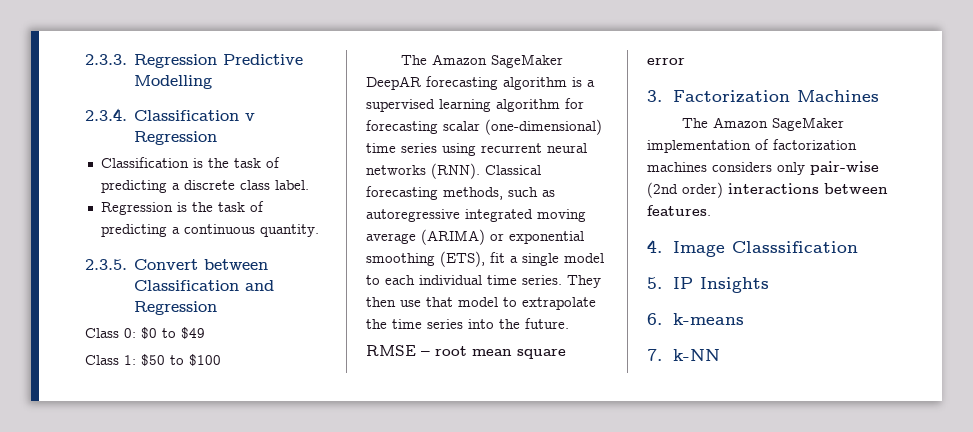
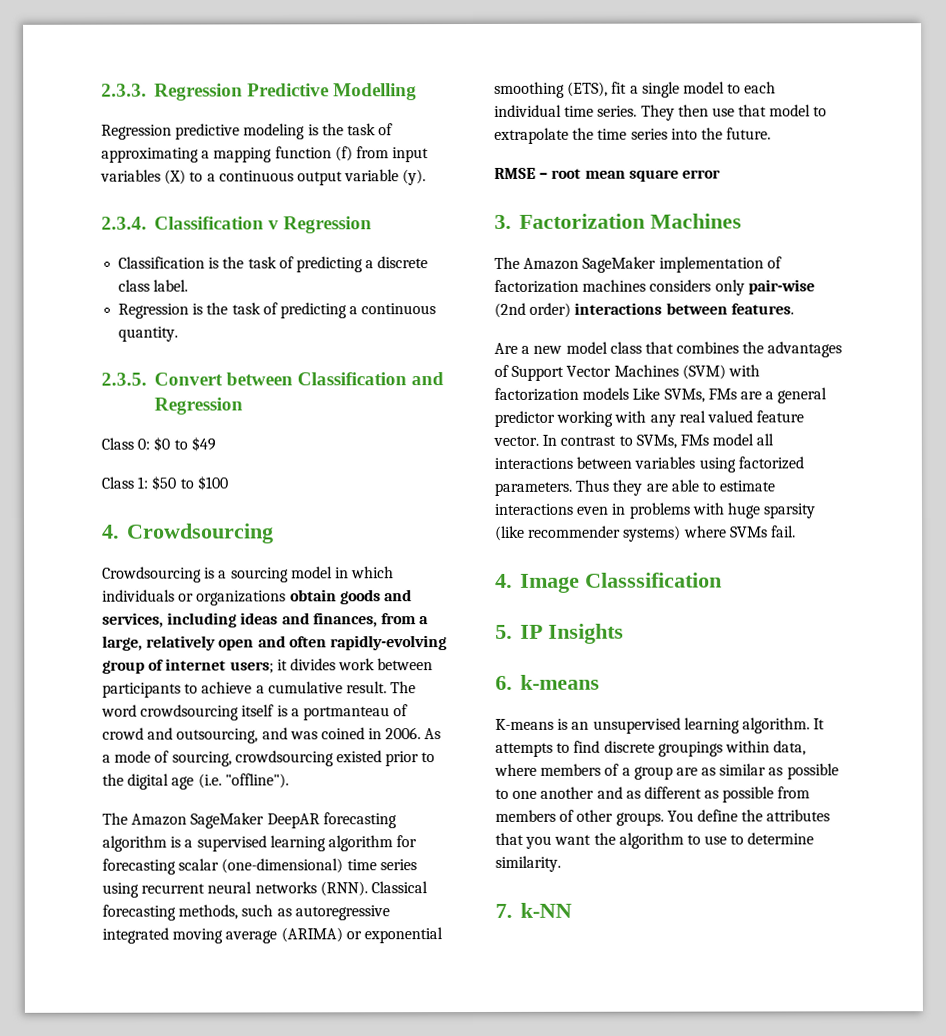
(213, 82) none -> [101,123,394,140] [101,146,430,163] [100,169,427,186] // Regression predictive modeling is the task of approximating a mapping function (f) from input variables (X) to a continuous output variable (y).
(221, 360) none -> [102,523,274,544] [102,566,395,583] [102,589,412,606] [102,612,430,628] [102,635,447,651] [102,658,434,674] [102,681,417,698] [101,704,409,721] [102,727,442,744] [102,750,436,767] [102,773,289,790] // 4. Crowdsourcing // Crowdsourcing is a sourcing model in which individuals or organizations obtain goods and services, including ideas and finances, from a large, relatively open and often rapidly-evolving group of internet users; it divides work between participants to achieve a cumulative result. The word crowdsourcing itself is a portmanteau of crowd and outsourcing, and was coined in 2006. As a mode of sourcing, crowdsourcing existed prior to the digital age (i.e. "offline").
(711, 210) none -> [494,341,843,358] [494,364,760,381] [494,387,828,404] [494,410,805,427] [493,433,775,449] [494,456,804,473] [494,479,776,496] [494,502,817,519] [495,525,796,542] // Are a new model class that combines the advantages of Support Vector Machines (SVM) with factorization models Like SVMs, FMs are a general predictor working with any real valued feature vector. In contrast to SVMs, FMs model all interactions between variables using factorized parameters. Thus they are able to estimate interactions even in problems with huge sparsity (like recommender systems) where SVMs fail.
(745, 319) none -> [495,717,826,734] [495,740,807,757] [494,763,839,780] [495,786,811,803] [495,809,831,826] [495,832,815,849] [495,855,561,872] // K-means is an unsupervised learning algorithm. It attempts to find discrete groupings within data, where members of a group are as similar as possible to one another and as different as possible from members of other groups. You define the attributes that you want the algorithm to use to determine similarity.

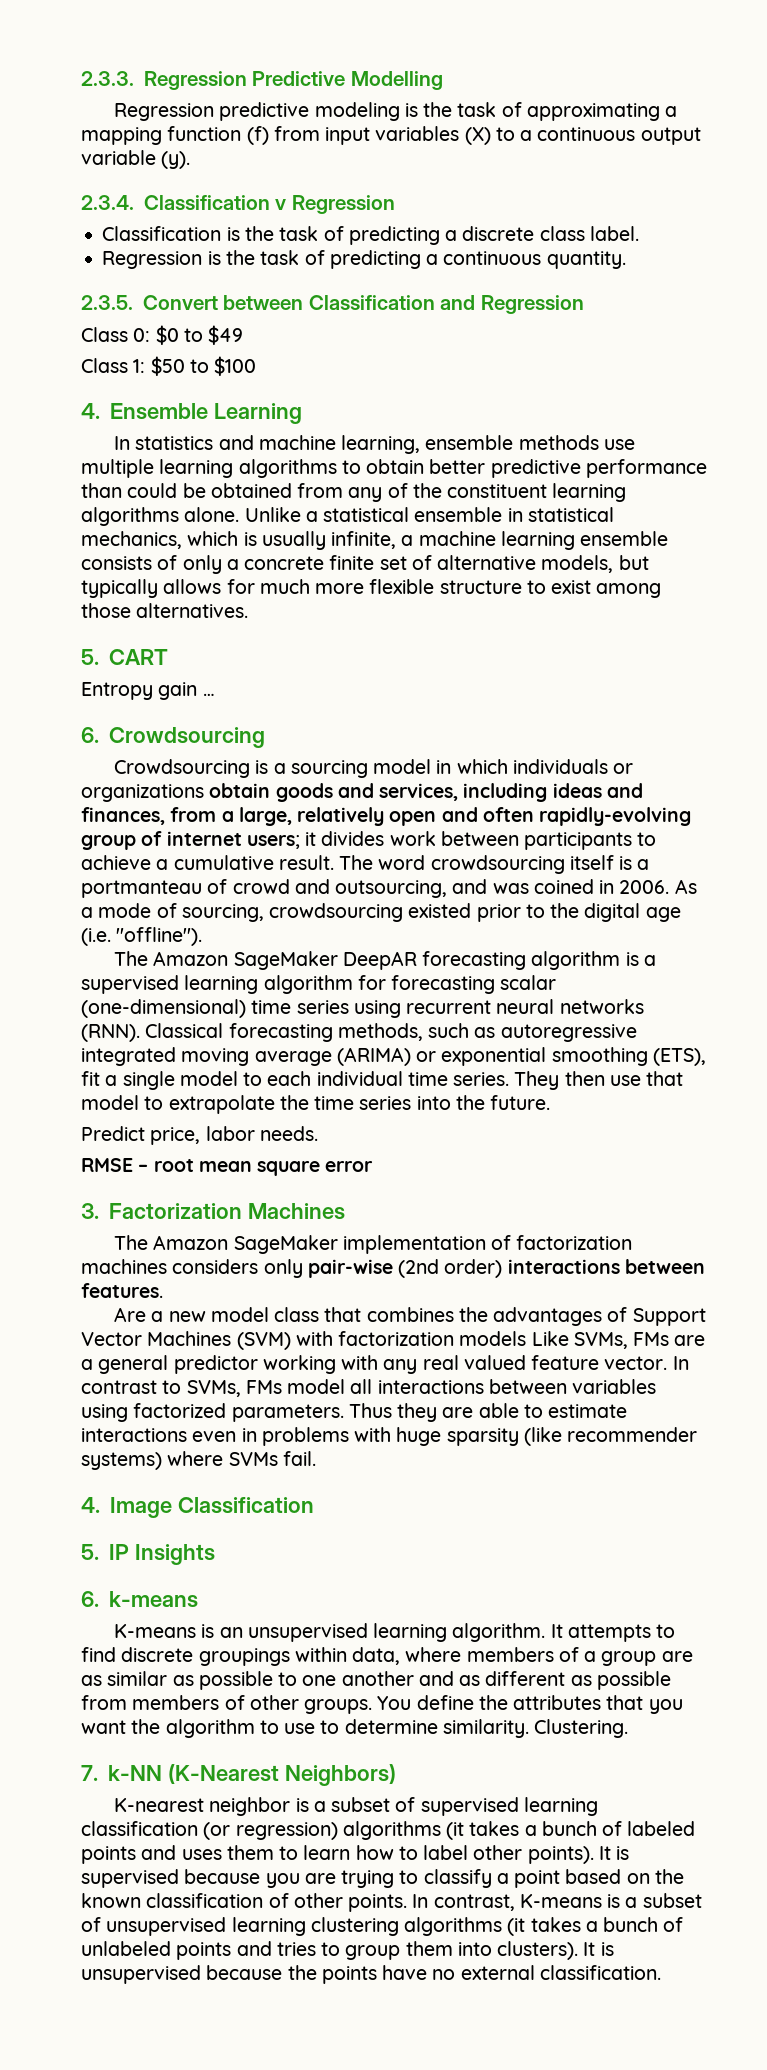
(120, 531) none -> [109,403,302,424] [114,435,635,454] [81,459,707,478] [81,483,627,502] [81,507,614,526] [81,531,669,550] [81,555,649,574] [81,579,662,598] [81,603,249,618] [81,649,168,665] [81,682,215,700] [81,727,99,743] Ensemble Learning // In statistics and machine learning, ensemble methods use multiple learning algorithms to obtain better predictive performance than could be obtained from any of the constituent learning algorithms alone. Unlike a statistical ensemble in statistical mechanics, which is usually infinite, a machine learning ensemble consists of only a concrete finite set of alternative models, but typically allows for much more flexible structure to exist among those alternatives. // 5. CART // Entropy gain … // 6.
(772, 133) none -> [81,1126,318,1145] // Predict price, labor needs.
[584,572,722,588] Classsification -> [177,1497,314,1514] Classification
(561, 863) none -> [534,1719,629,1738] Clustering.
(572, 910) none -> [167,1764,396,1786] [114,1797,598,1816] [81,1821,696,1840] [81,1845,630,1864] [81,1869,684,1888] [81,1893,702,1912] [81,1917,684,1936] [81,1941,614,1960] [81,1965,661,1984] (K-Nearest Neighbors) // K-nearest neighbor is a subset of supervised learning classification (or regression) algorithms (it takes a bunch of labeled points and uses them to learn how to label other points). It is supervised because you are trying to classify a point based on the known classification of other points. In contrast, K-means is a subset of unsupervised learning clustering algorithms (it takes a bunch of unlabeled points and tries to group them into clusters). It is unsupervised because the points have no external classification.

